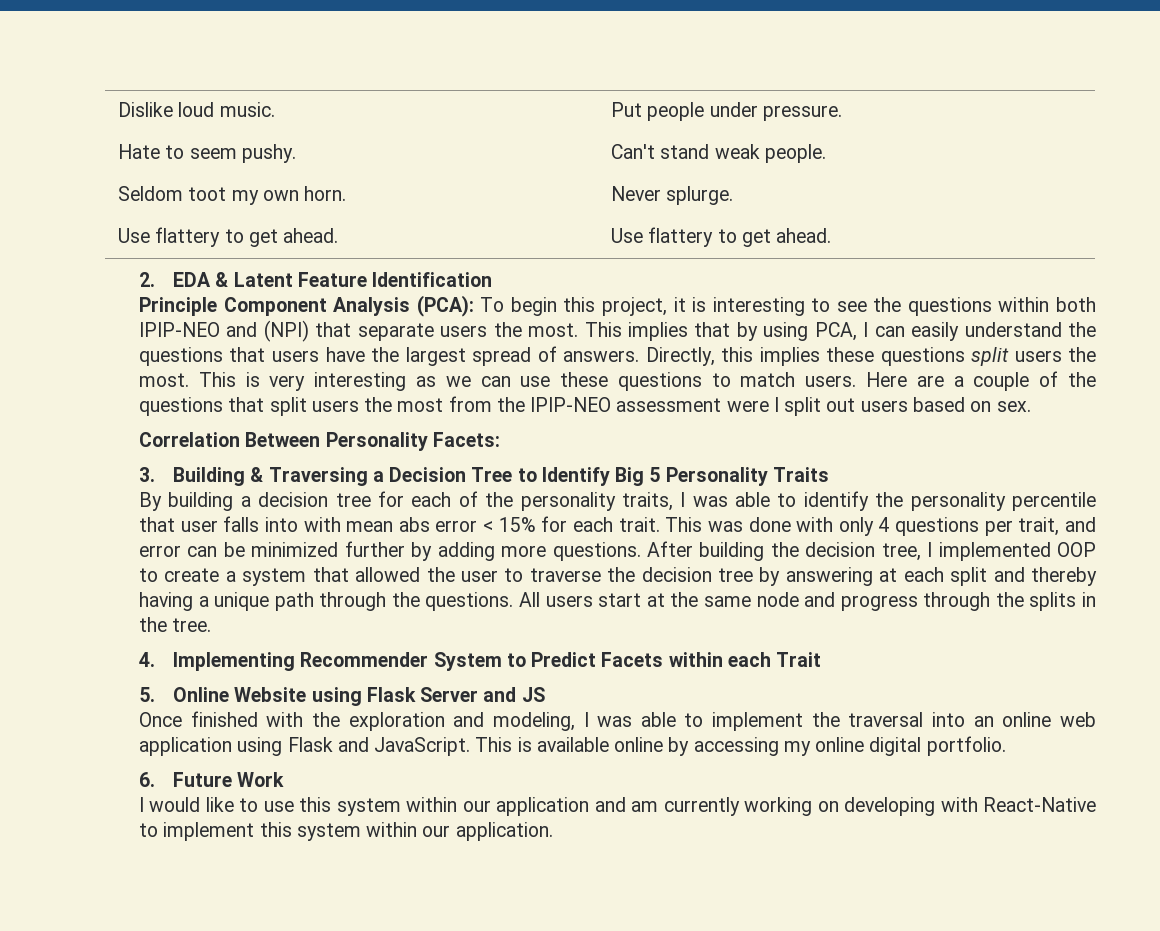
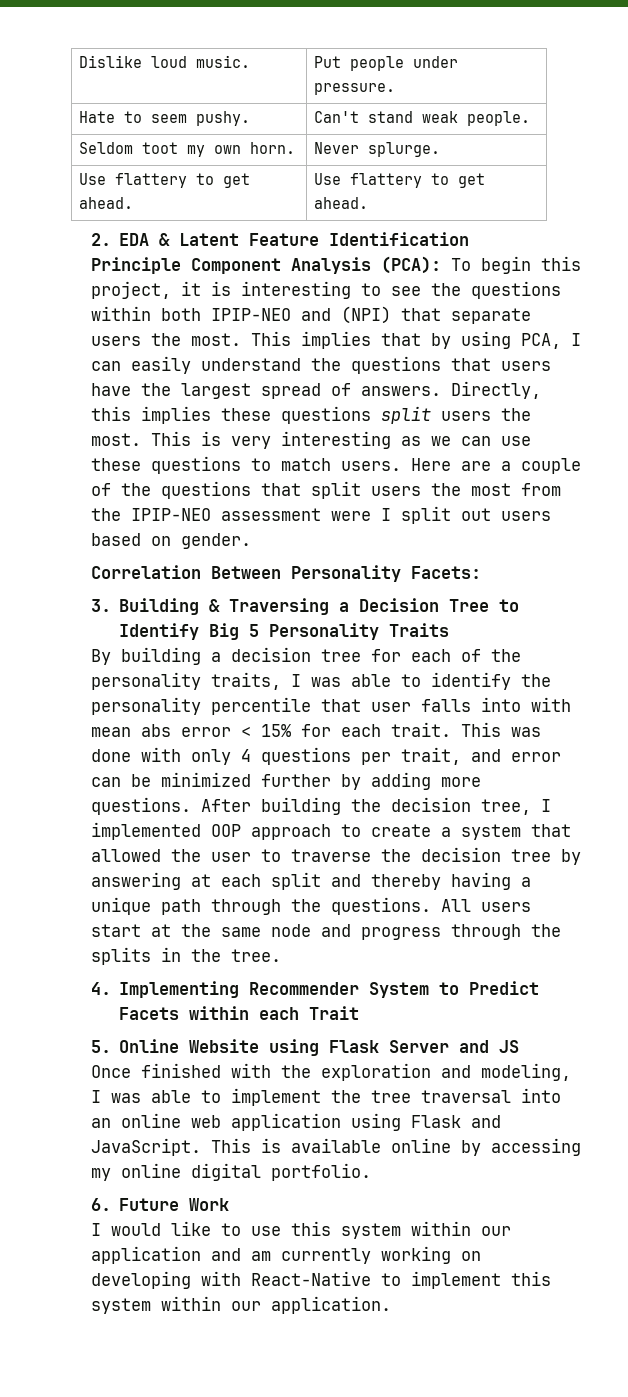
[996,401,1031,412] sex. -> [180,533,251,549] gender.
(1096, 549) none -> [250,824,331,840] approach
(840, 719) none -> [370,1090,411,1103] tree

